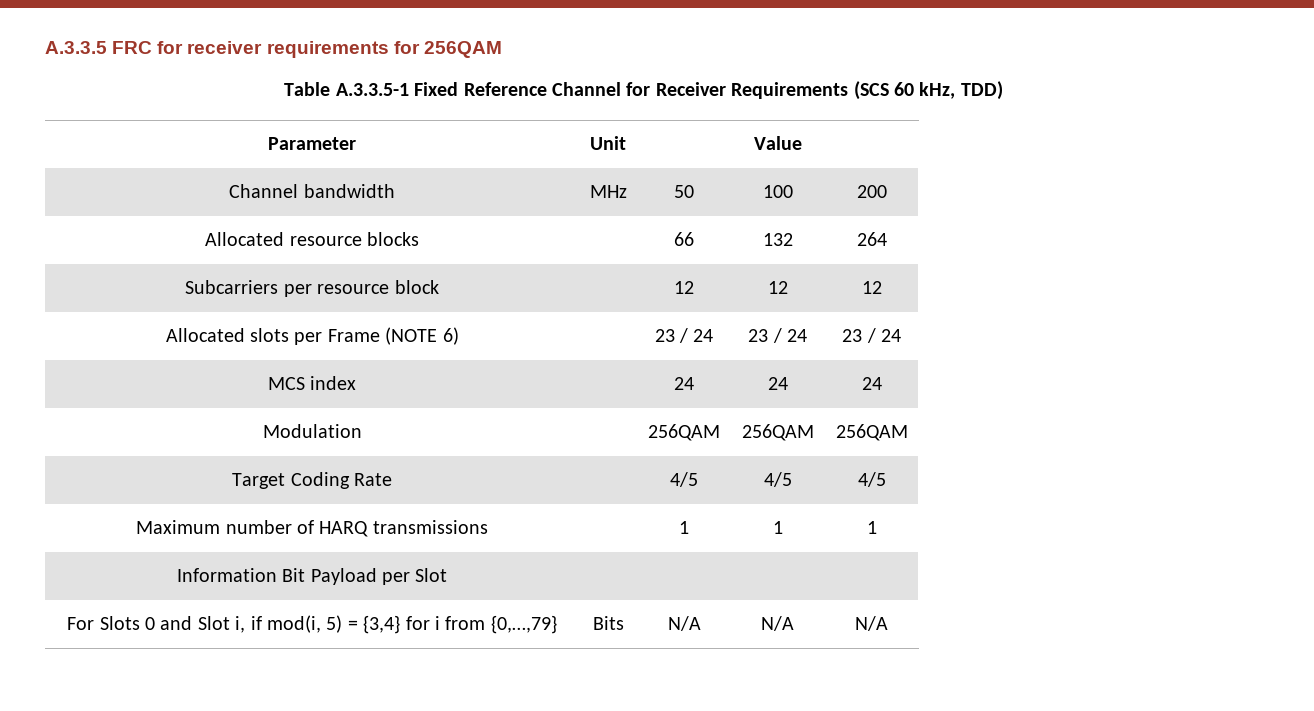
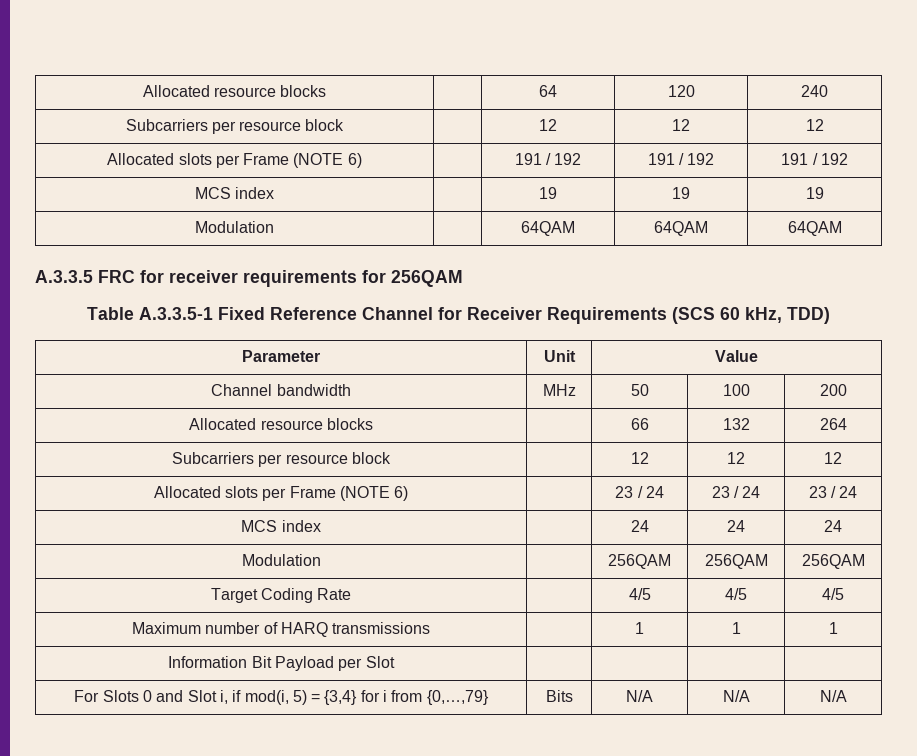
(45, 47) none -> [142,85,327,97] [539,85,557,97] [667,85,695,97] [801,85,828,97] [125,119,345,134] [539,119,557,131] [672,119,690,131] [805,119,824,131] [107,153,362,168] [514,153,582,165] [647,153,715,165] [781,153,848,165] [194,187,275,199] [539,187,557,199] [672,187,690,199] [805,187,824,199] [195,221,274,233] [521,221,575,236] [654,221,708,236] [787,221,842,236] Allocated resource blocks | | 64 | 120 | 240 // Subcarriers per resource block | | 12 | 12 | 12 // Allocated slots per Frame (NOTE 6) | | 191 / 192 | 191 / 192 | 191 / 192 // MCS index | | 19 | 19 | 19 // Modulation | | 64QAM | 64QAM | 64QAM //

